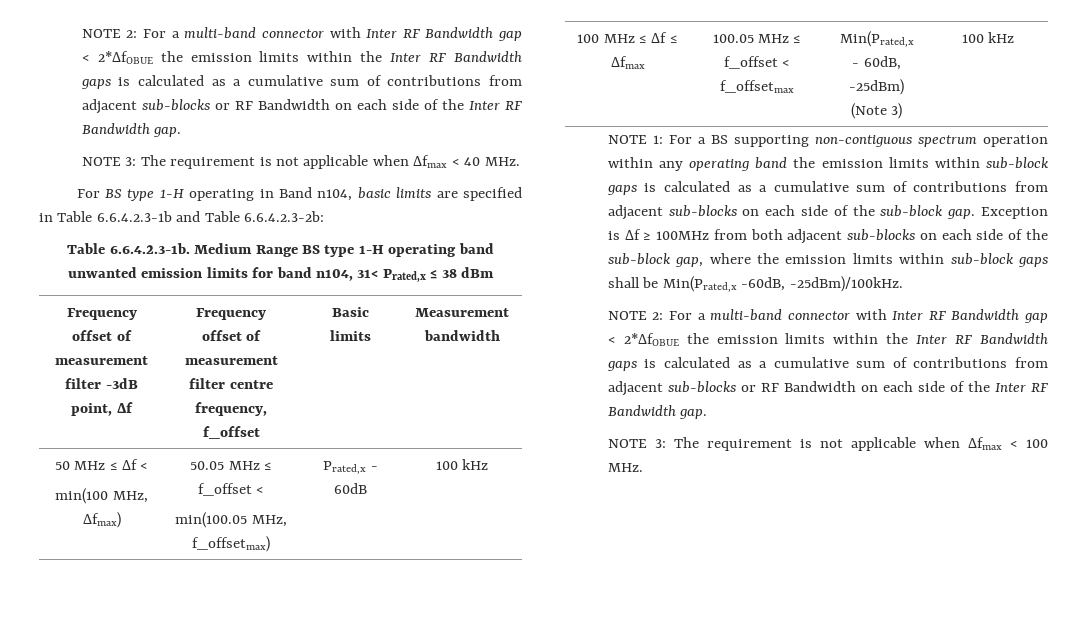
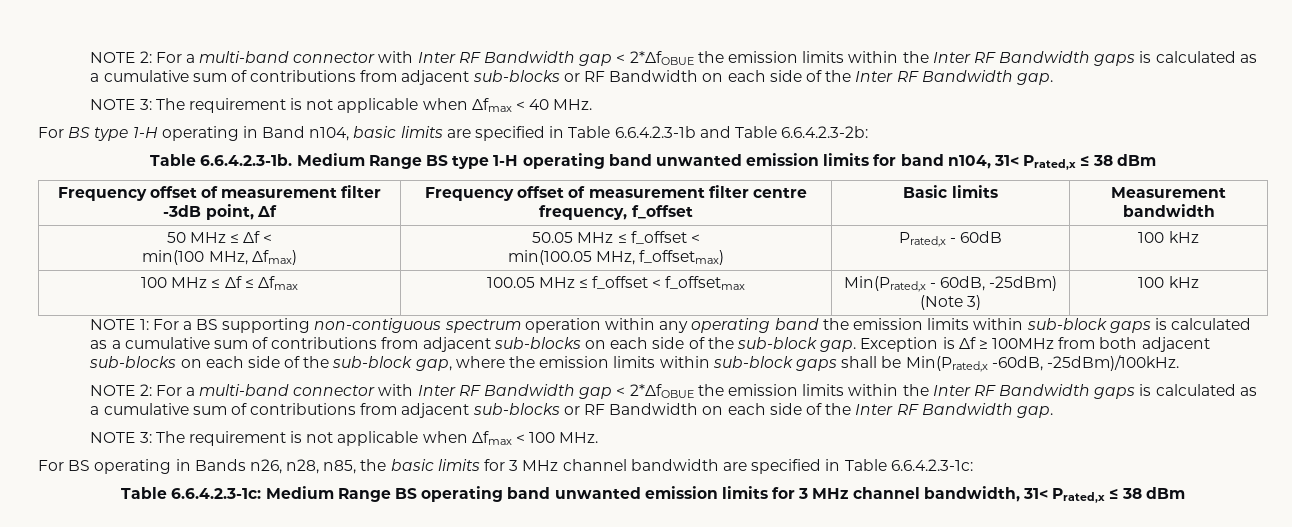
(643, 467) none -> [38,459,973,474] [121,486,1185,503] // For BS operating in Bands n26, n28, n85, the basic limits for 3 MHz channel bandwidth are specified in Table 6.6.4.2.3-1c: // Table 6.6.4.2.3-1c: Medium Range BS operating band unwanted emission limits for 3 MHz channel bandwidth, 31< Prated,x ≤ 38 dBm

